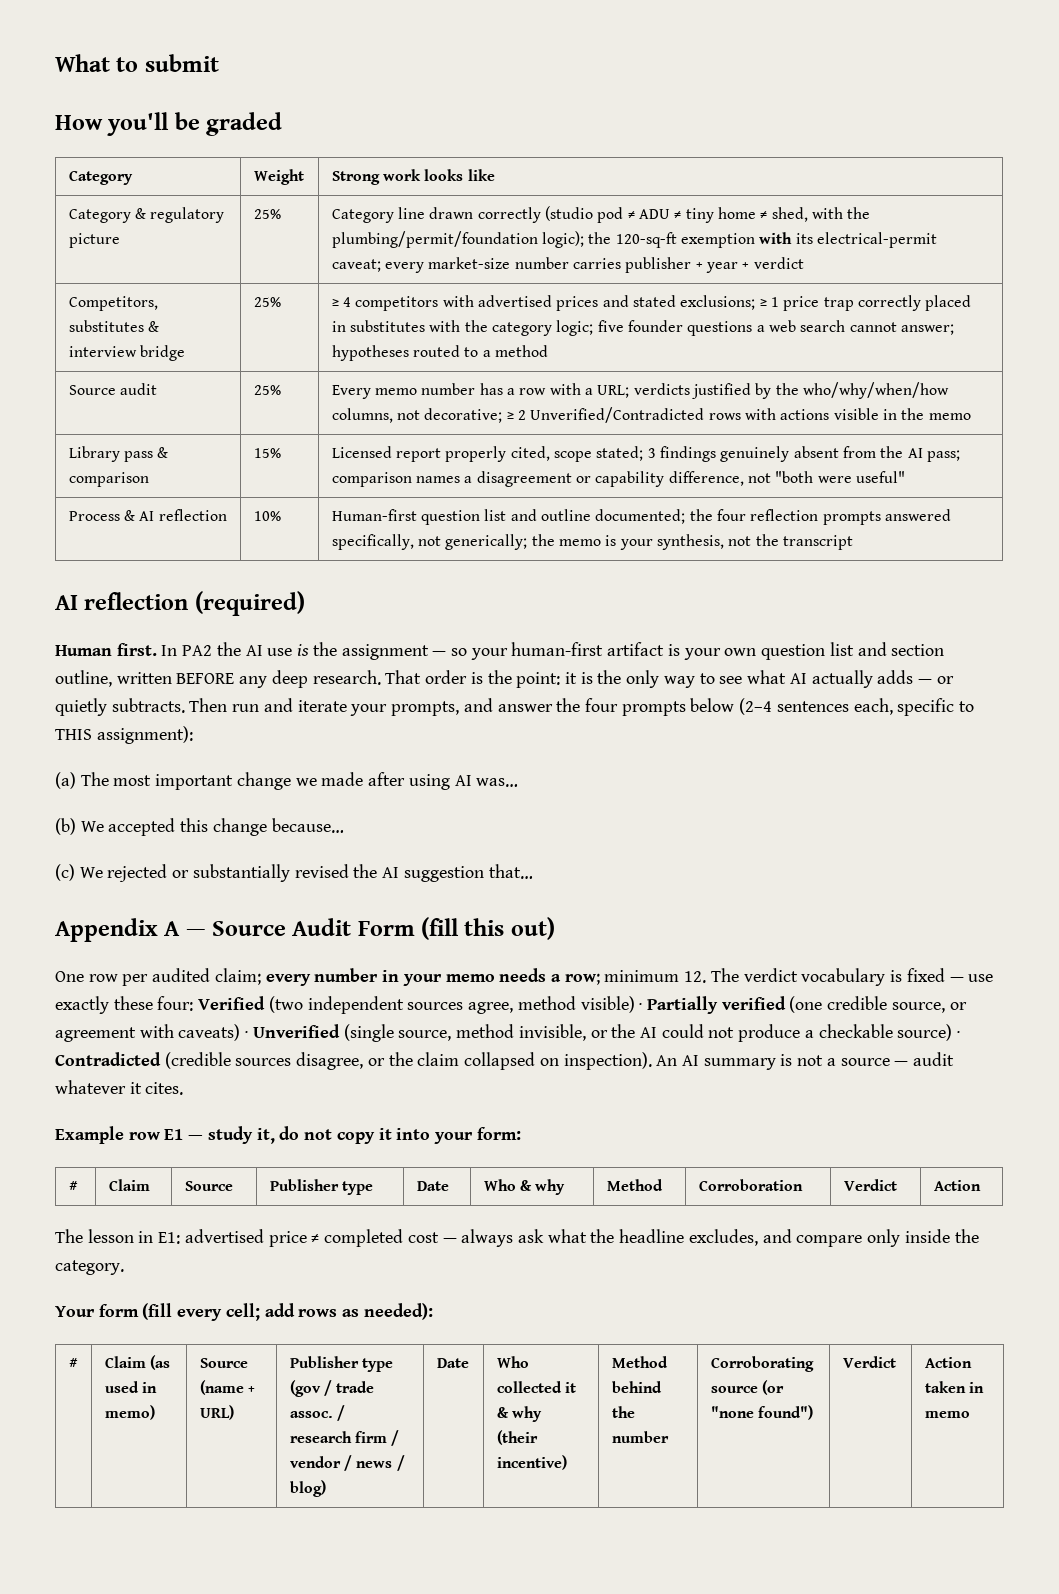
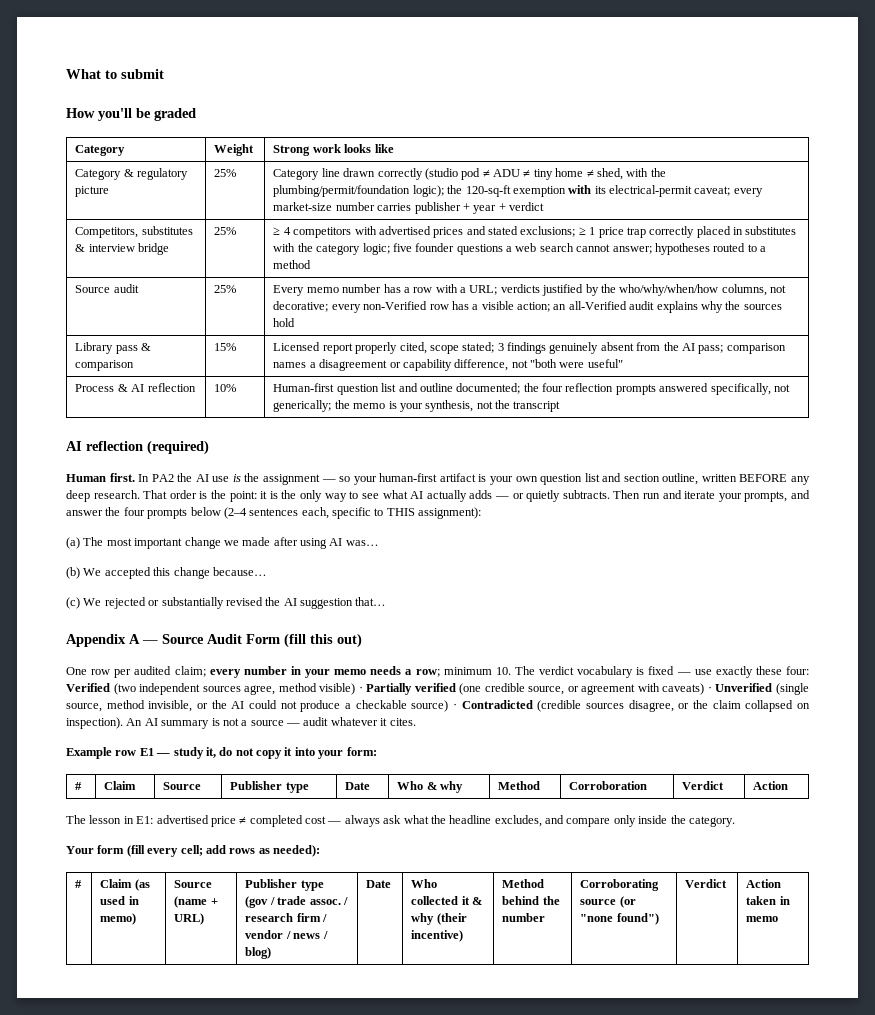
[506,407,971,423] ≥ 2 Unverified/Contradicted rows with actions visible in the memo -> [331,301,782,313] [273,318,296,327] every non-Verified row has a visible action; an all-Verified audit explains why the sources hold
[684,971,707,983] 12. -> [495,667,511,675] 10.

